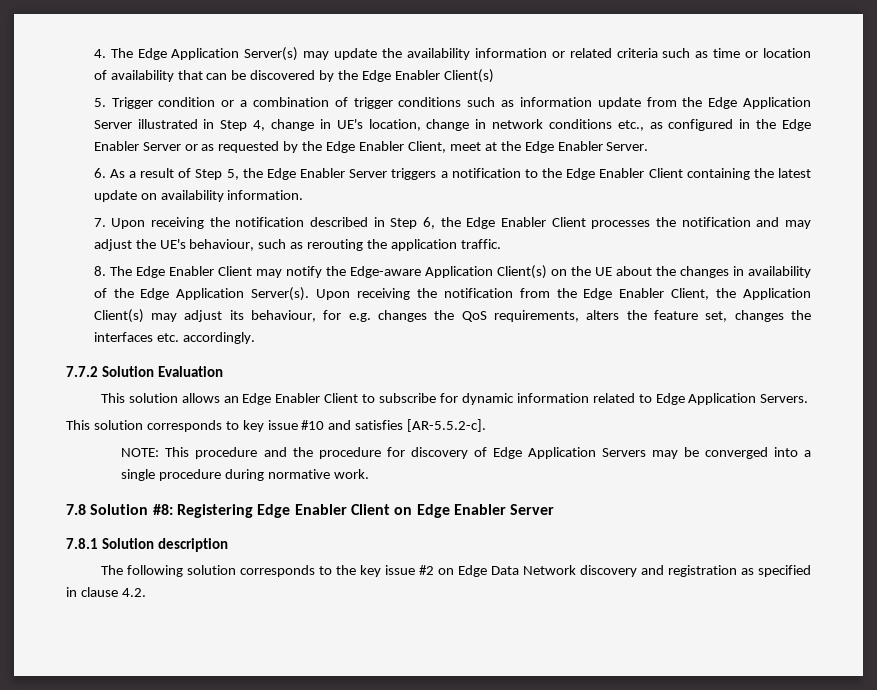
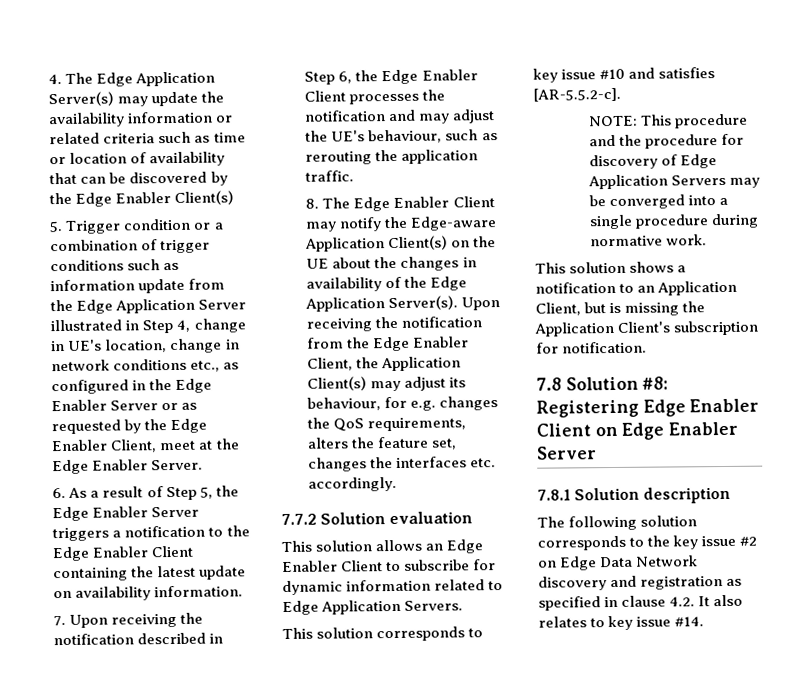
[158,366,224,377] Evaluation -> [388,511,473,525] evaluation
(370, 474) none -> [535,261,687,274] [535,280,738,296] [535,301,706,316] [534,320,759,337] [536,341,648,354] // This solution shows a notification to an Application Client, but is missing the Application Client's subscription for notification.
(146, 592) none -> [698,594,744,607] [538,615,705,631] It also relates to key issue #14.

